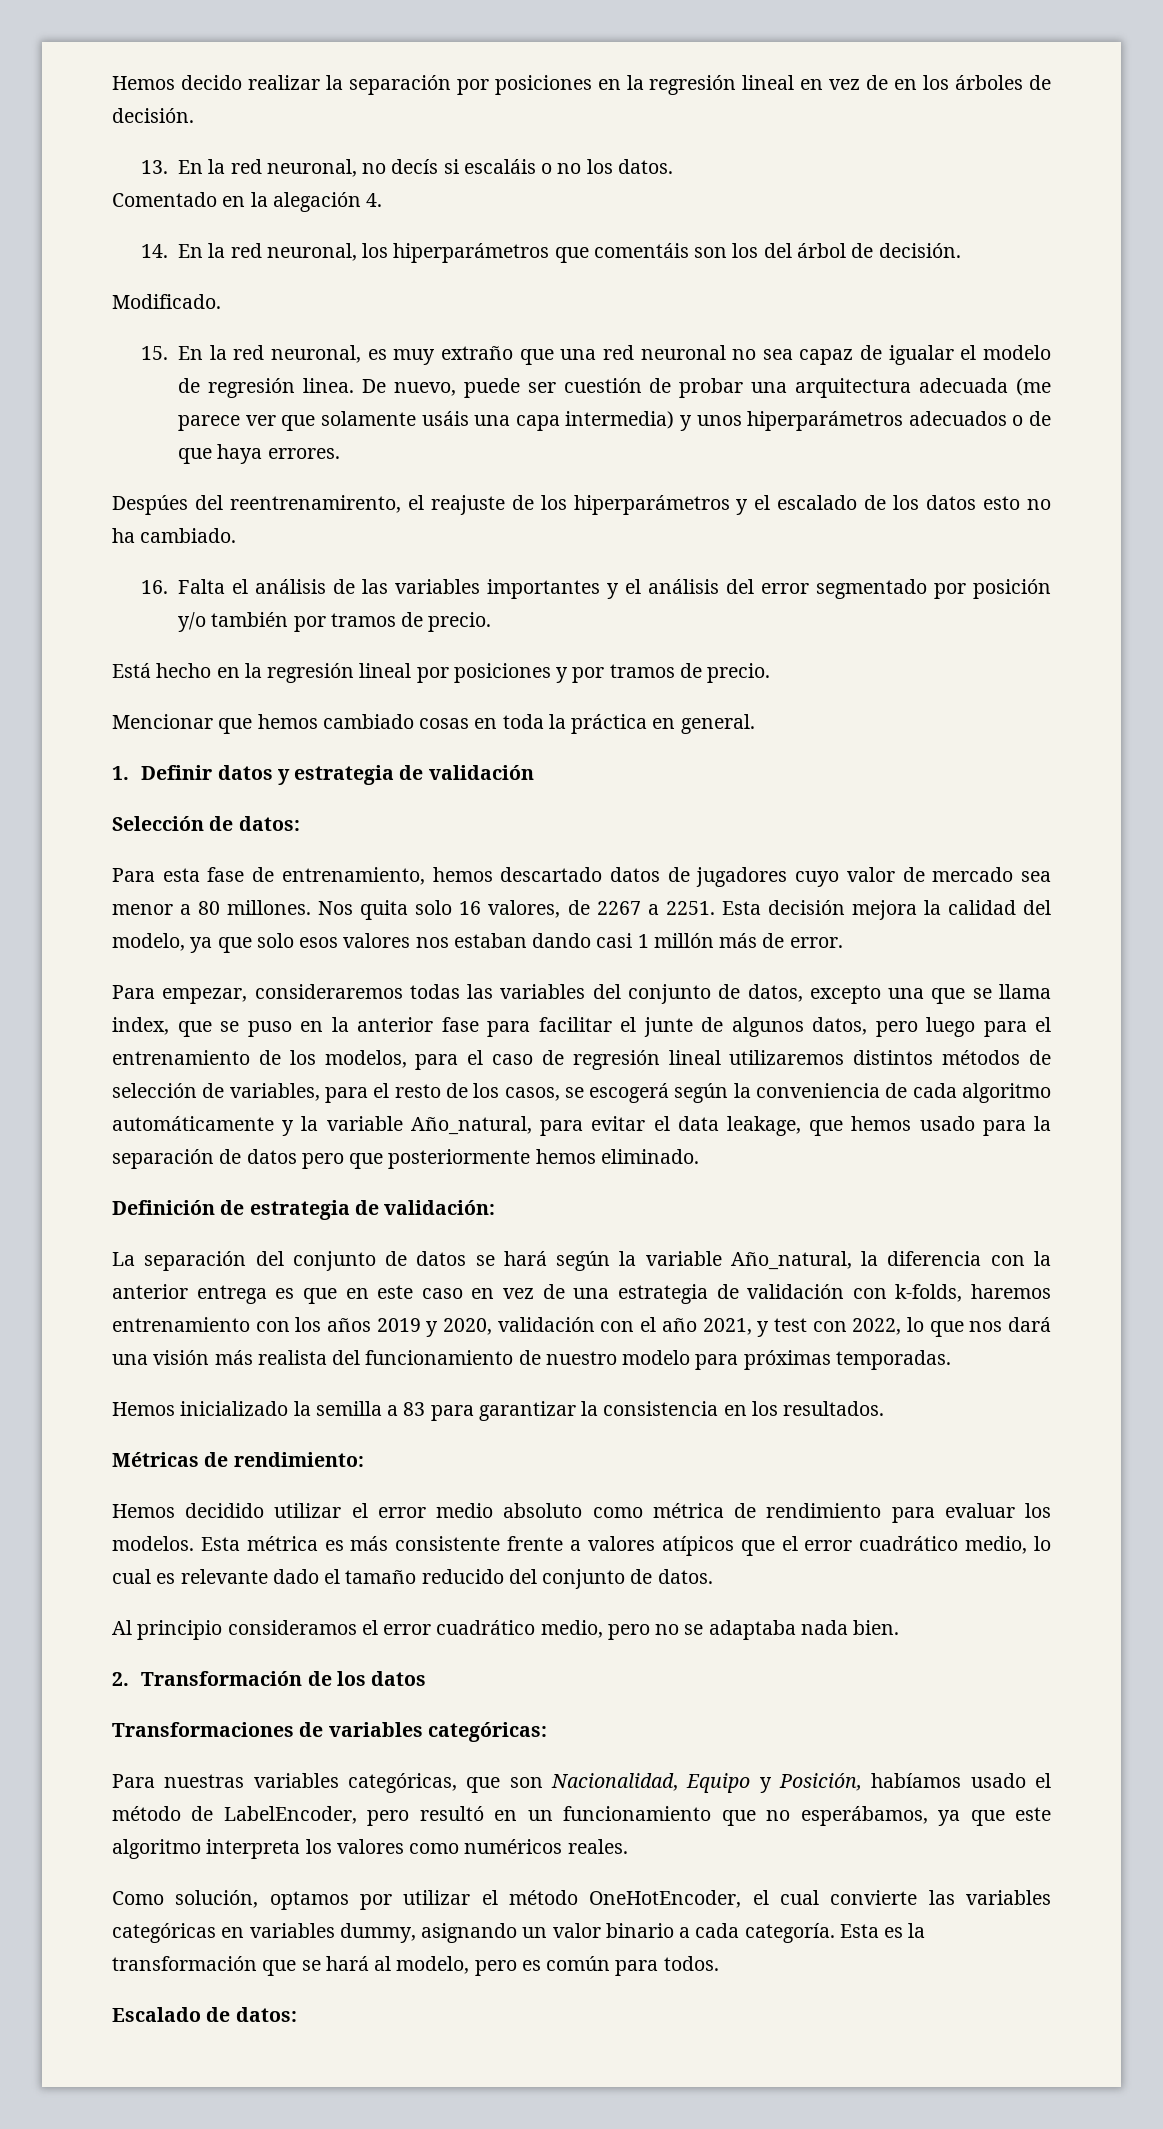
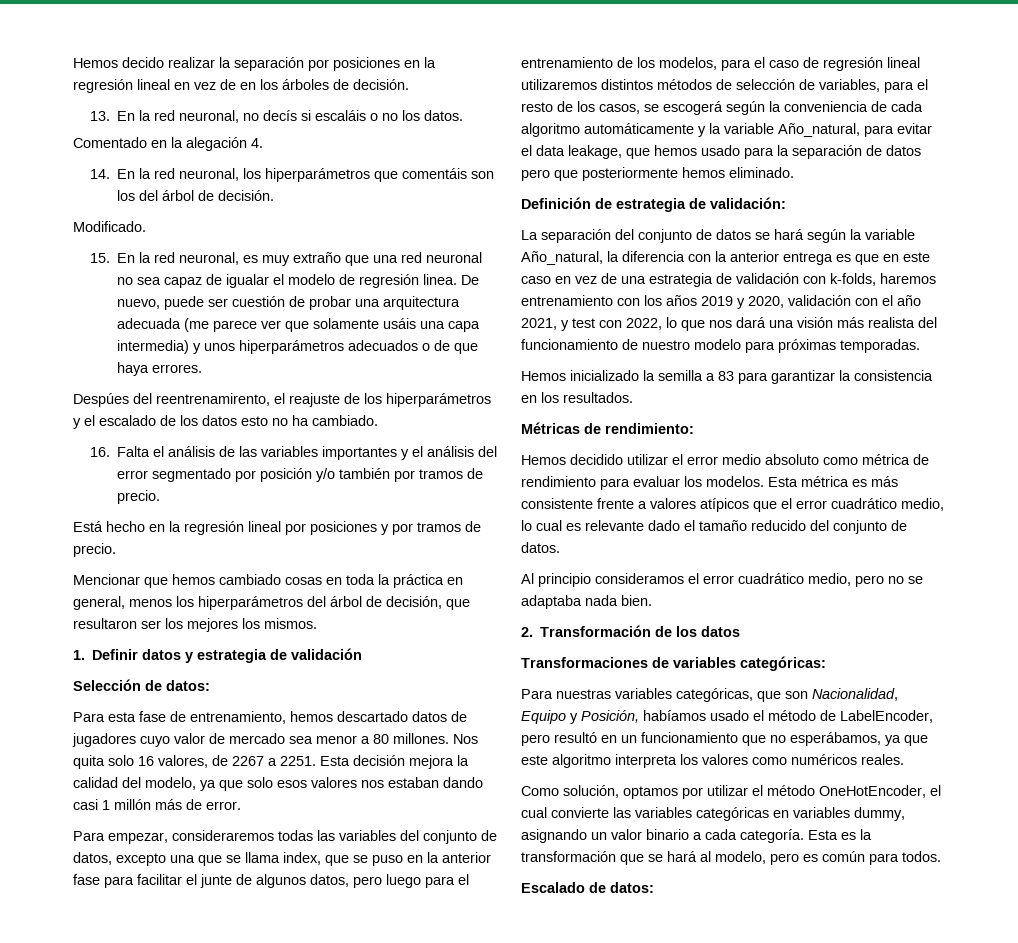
[680,714,755,734] general. -> [73,596,470,610] [73,618,317,632] general, menos los hiperparámetros del árbol de decisión, que resultaron ser los mejores los mismos.

